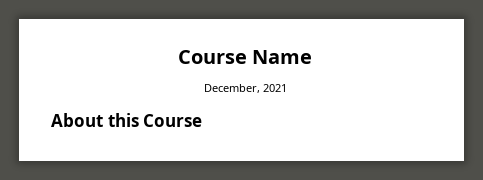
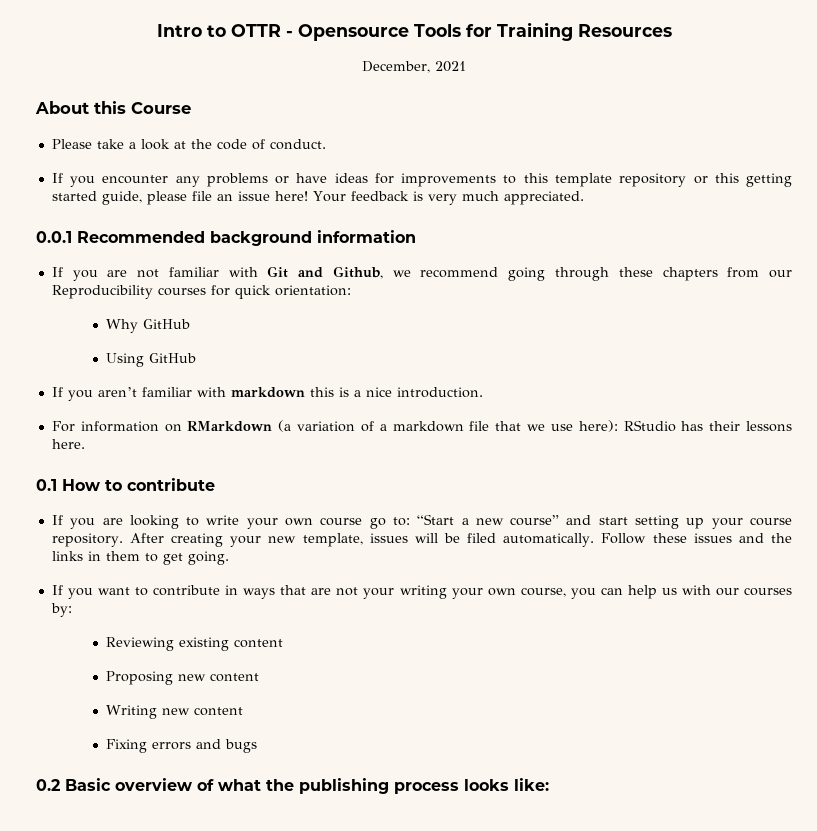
[177,50,313,64] Course Name -> [156,22,672,41] Intro to OTTR - Opensource Tools for Training Resources
(203, 120) none -> [51,139,326,150] [51,173,792,187] [51,191,584,205] [36,230,416,246] [51,266,792,281] [51,285,351,299] [105,319,190,333] [105,353,196,367] [51,387,483,401] [51,420,793,432] [51,439,85,449] [36,478,215,491] [51,514,793,529] [51,533,792,547] [51,551,229,565] [51,585,792,599] [50,603,72,617] [105,637,283,651] [105,671,259,685] [105,705,243,719] [105,739,257,753] [36,778,549,794] // Please take a look at the code of conduct. // If you encounter any problems or have ideas for improvements to this template repository or this getting started guide, please file an issue here! Your feedback is very much appreciated. // 0.0.1 Recommended background information // If you are not familiar with Git and Github, we recommend going through these chapters from our Reproducibility courses for quick orientation: // Why GitHub // Using GitHub // If you aren’t familiar with markdown this is a nice introduction. // For information on RMarkdown (a variation of a markdown file that we use here): RStudio has their lessons here. // 0.1 How to contribute // If you are looking to write your own course go to: “Start a new course” and start setting up your course repository. After creating your new template, issues will be filed automatically. Follow these issues and the links in them to get going. // If you want to contribute in ways that are not your writing your own course, you can help us with our courses by: // Reviewing existing content // Proposing new content // Writing new content // Fixing errors and bugs // 0.2 Basic overview of what the publishing process looks like:

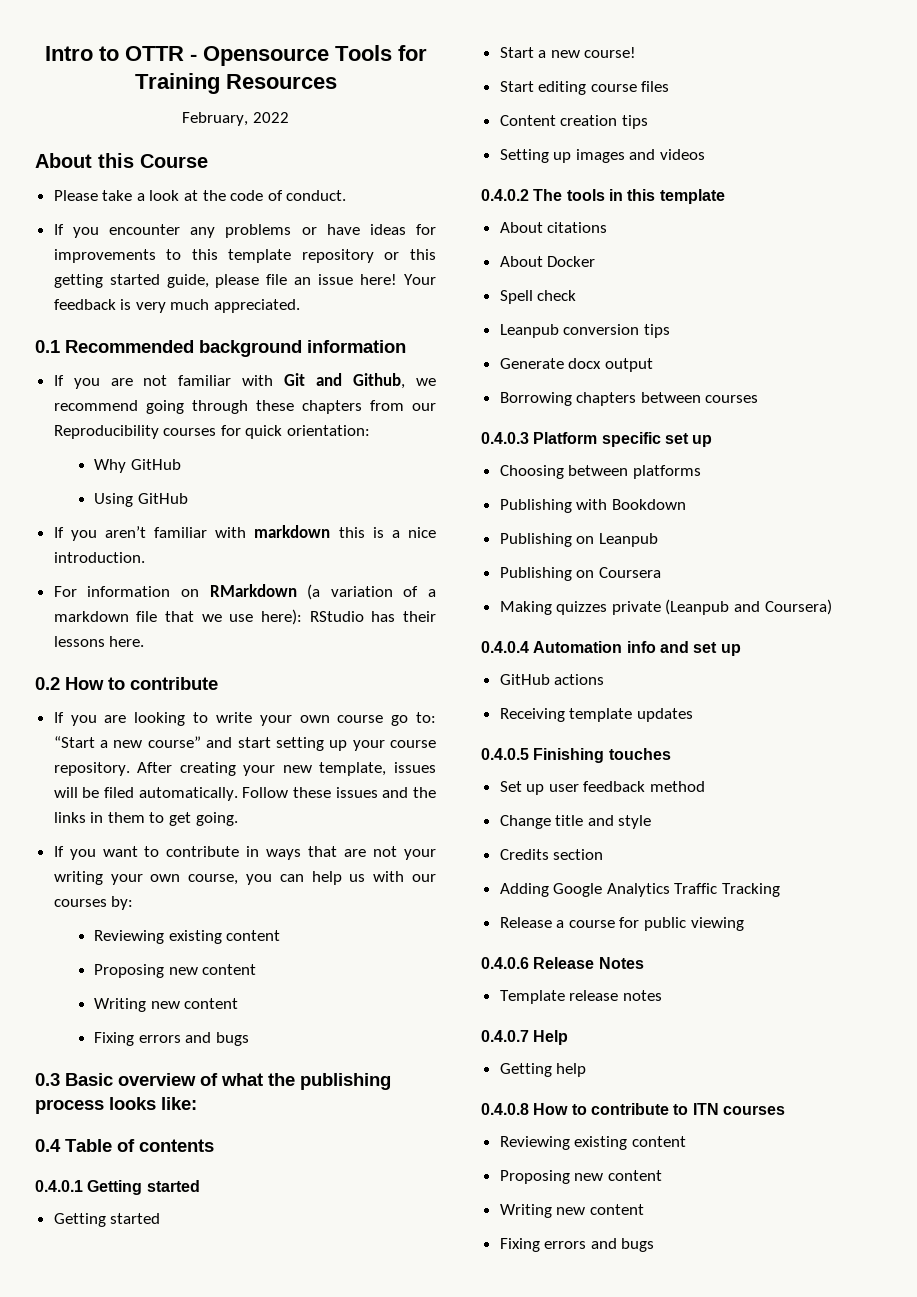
[362,61,466,73] December, 2021 -> [182,112,289,126] February, 2022
[36,231,72,243] 0.0.1 -> [35,340,60,353] 0.1
[36,479,57,491] 0.1 -> [35,677,60,690] 0.2
[36,779,60,791] 0.2 -> [35,1073,60,1086] 0.3
(549, 784) none -> [35,1139,214,1152] [35,1180,200,1195] [53,1213,161,1227] [499,47,637,58] [499,81,670,95] [499,115,648,129] [499,149,706,163] [481,189,725,204] [499,222,608,233] [499,256,596,267] [499,290,577,304] [499,324,670,338] [499,358,653,372] [499,392,759,406] [481,432,713,447] [499,465,701,479] [499,499,686,513] [499,533,658,547] [499,567,661,581] [499,599,832,615] [481,641,741,656] [499,674,605,685] [499,708,693,722] [481,748,671,763] [499,781,706,795] [499,815,652,829] [499,849,604,860] [499,883,781,897] [499,917,744,931] [481,957,644,969] [499,990,662,1004] [481,1030,569,1045] [499,1063,587,1077] [481,1103,785,1115] [499,1136,686,1150] [499,1170,662,1184] [499,1204,644,1218] [499,1238,655,1252] // 0.4 Table of contents // 0.4.0.1 Getting started // Getting started // Start a new course! // Start editing course files // Content creation tips // Setting up images and videos // 0.4.0.2 The tools in this template // About citations // About Docker // Spell check // Leanpub conversion tips // Generate docx output // Borrowing chapters between courses // 0.4.0.3 Platform specific set up // Choosing between platforms // Publishing with Bookdown // Publishing on Leanpub // Publishing on Coursera // Making quizzes private (Leanpub and Coursera) // 0.4.0.4 Automation info and set up // GitHub actions // Receiving template updates // 0.4.0.5 Finishing touches // Set up user feedback method // Change title and style // Credits section // Adding Google Analytics Traffic Tracking // Release a course for public viewing // 0.4.0.6 Release Notes // Template release notes // 0.4.0.7 Help // Getting help // 0.4.0.8 How to contribute to ITN courses // Reviewing existing content // Proposing new content // Writing new content // Fixing errors and bugs

